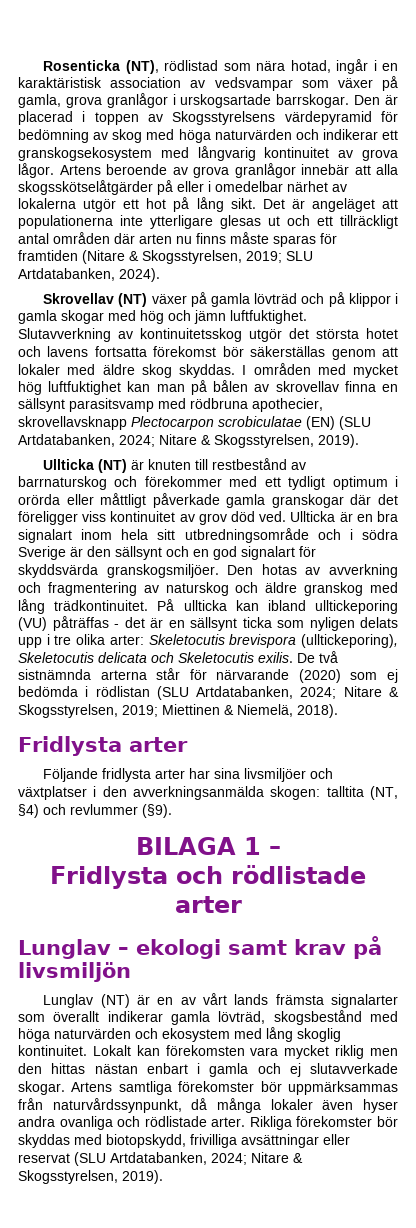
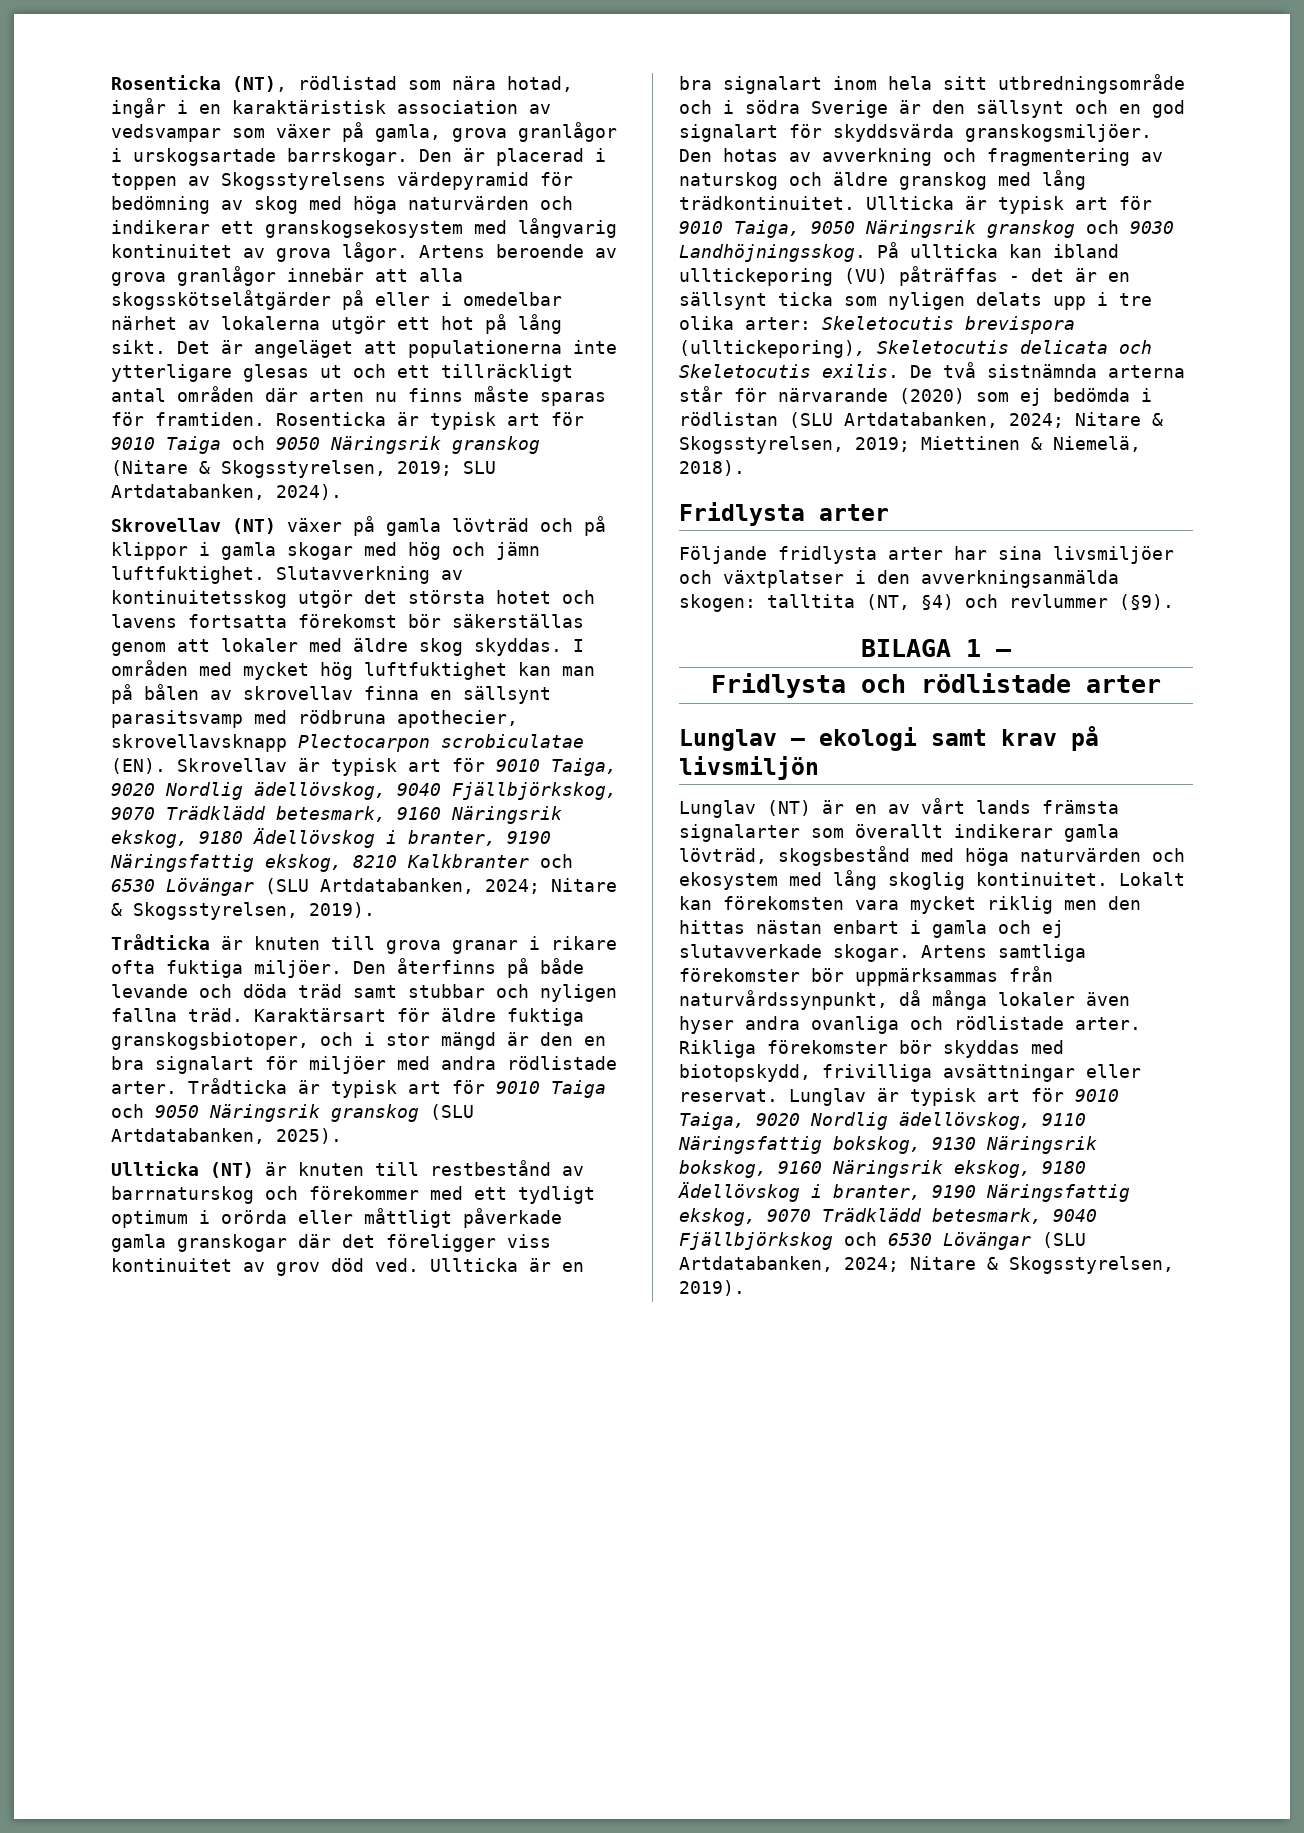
[18,250,78,261] framtiden -> [155,412,584,430] [111,436,540,454] framtiden. Rosenticka är typisk art för 9010 Taiga och 9050 Näringsrik granskog
[306,416,371,430] [18,434,359,448] (EN) (SLU Artdatabanken, 2024; Nitare & Skogsstyrelsen, 2019). -> [111,758,617,776] [111,782,617,800] [111,806,562,824] [111,828,551,848] [110,854,573,872] [111,878,617,896] [111,902,375,920] [111,934,617,954] [111,958,584,978] [111,984,617,1002] [111,1008,584,1026] [111,1032,606,1050] [111,1056,617,1074] [111,1078,606,1098] [111,1104,474,1122] [111,1128,342,1144] (EN). Skrovellav är typisk art för 9010 Taiga, 9020 Nordlig ädellövskog, 9040 Fjällbjörkskog, 9070 Trädklädd betesmark, 9160 Näringsrik ekskog, 9180 Ädellövskog i branter, 9190 Näringsfattig ekskog, 8210 Kalkbranter och 6530 Lövängar (SLU Artdatabanken, 2024; Nitare & Skogsstyrelsen, 2019). // Trådticka är knuten till grova granar i rikare ofta fuktiga miljöer. Den återfinns på både levande och döda träd samt stubbar och nyligen fallna träd. Karaktärsart för äldre fuktiga granskogsbiotoper, och i stor mängd är den en bra signalart för miljöer med andra rödlistade arter. Trådticka är typisk art för 9010 Taiga och 9050 Näringsrik granskog (SLU Artdatabanken, 2025).
(149, 605) none -> [866,196,1152,214] [679,220,1174,238] [679,244,866,262] Ullticka är typisk art för 9010 Taiga, 9050 Näringsrik granskog och 9030 Landhöjningsskog.
[18,1153,70,1163] reservat -> [679,1088,1119,1106] [679,1112,1086,1130] [678,1136,1097,1154] [679,1160,1086,1178] [678,1182,1130,1202] [679,1208,1097,1226] [679,1232,1031,1250] reservat. Lunglav är typisk art för 9010 Taiga, 9020 Nordlig ädellövskog, 9110 Näringsfattig bokskog, 9130 Näringsrik bokskog, 9160 Näringsrik ekskog, 9180 Ädellövskog i branter, 9190 Näringsfattig ekskog, 9070 Trädklädd betesmark, 9040 Fjällbjörkskog och 6530 Lövängar

